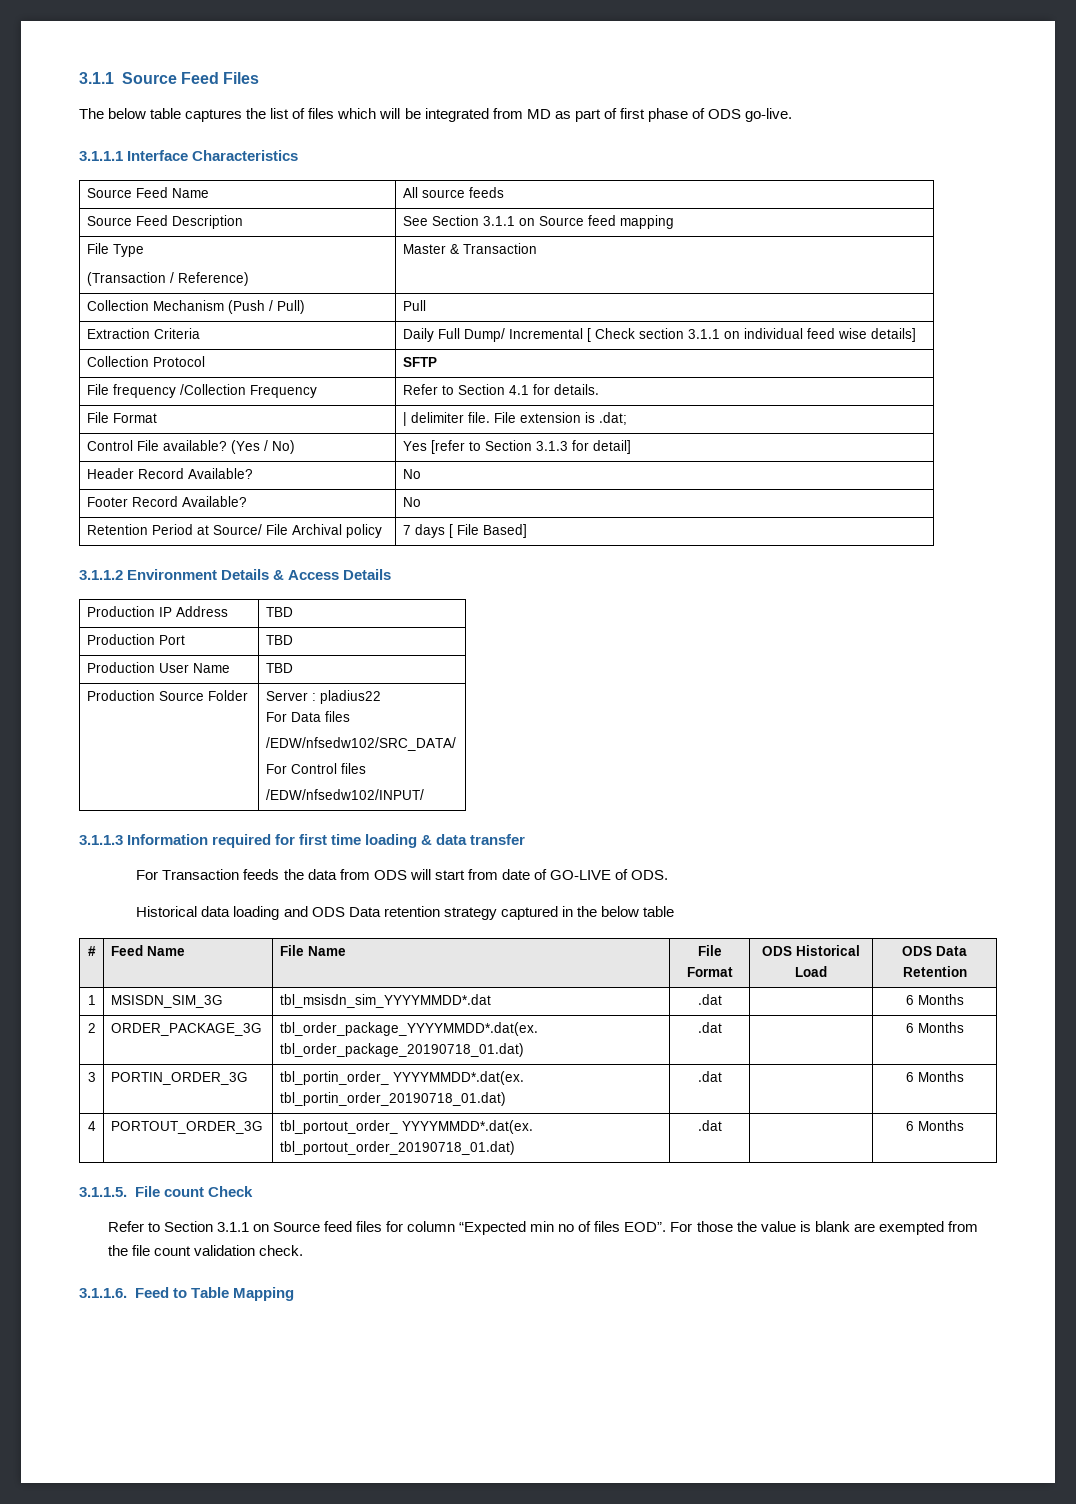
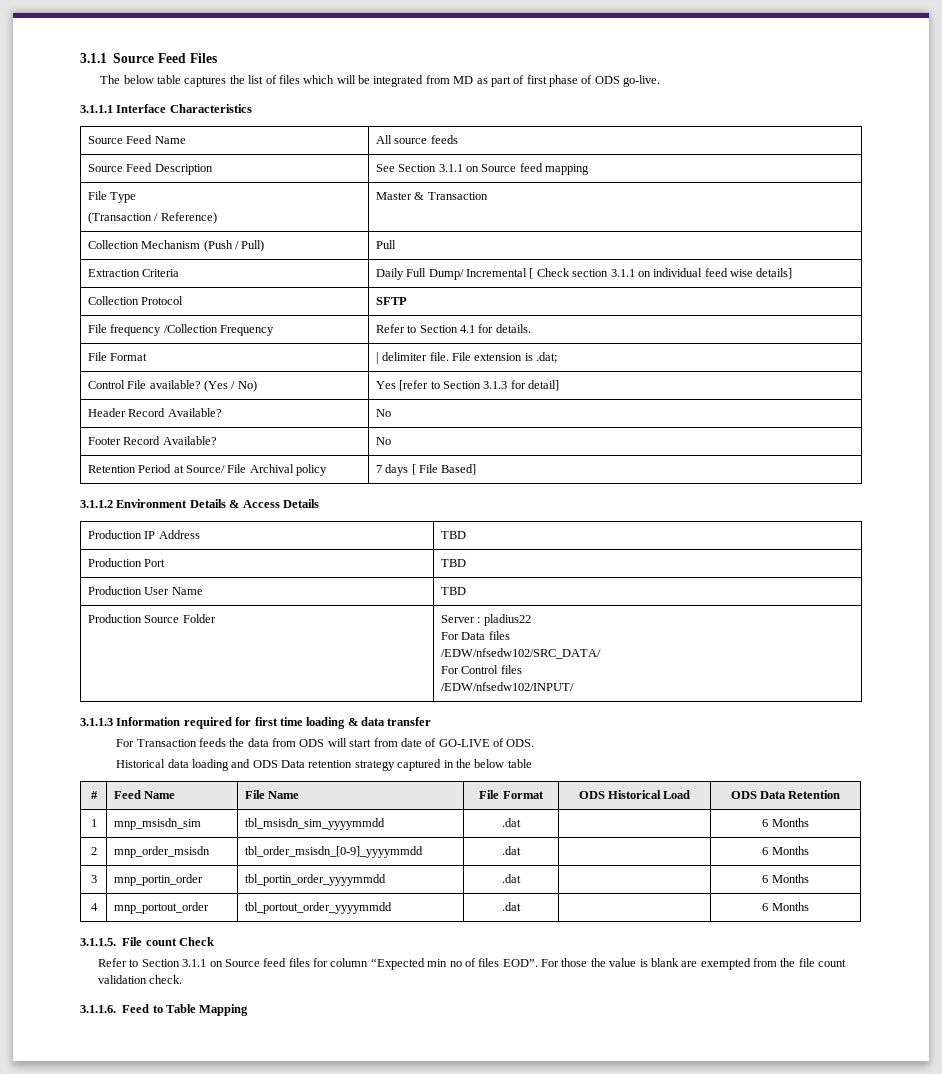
[110,995,223,1008] [279,994,491,1008] MSISDN_SIM_3G | tbl_msisdn_sim_YYYYMMDD*.dat -> [113,818,201,830] [244,818,385,830] mnp_msisdn_sim | tbl_msisdn_sim_yyyymmdd
[110,1023,262,1036] [279,1022,538,1036] [279,1043,524,1057] ORDER_PACKAGE_3G | tbl_order_package_YYYYMMDD*.dat(ex. tbl_order_package_20190718_01.dat) -> [113,846,210,858] [244,846,423,858] mnp_order_msisdn | tbl_order_msisdn_[0-9]_yyyymmdd
[110,1072,248,1085] [279,1071,524,1085] [279,1092,506,1106] PORTIN_ORDER_3G | tbl_portin_order_ YYYYMMDD*.dat(ex. tbl_portin_order_20190718_01.dat) -> [113,874,203,886] [244,874,386,886] mnp_portin_order | tbl_portin_order_yyyymmdd
[110,1121,263,1134] [279,1120,533,1134] [279,1141,515,1155] PORTOUT_ORDER_3G | tbl_portout_order_ YYYYMMDD*.dat(ex. tbl_portout_order_20190718_01.dat) -> [113,902,209,914] [244,902,392,914] mnp_portout_order | tbl_portout_order_yyyymmdd

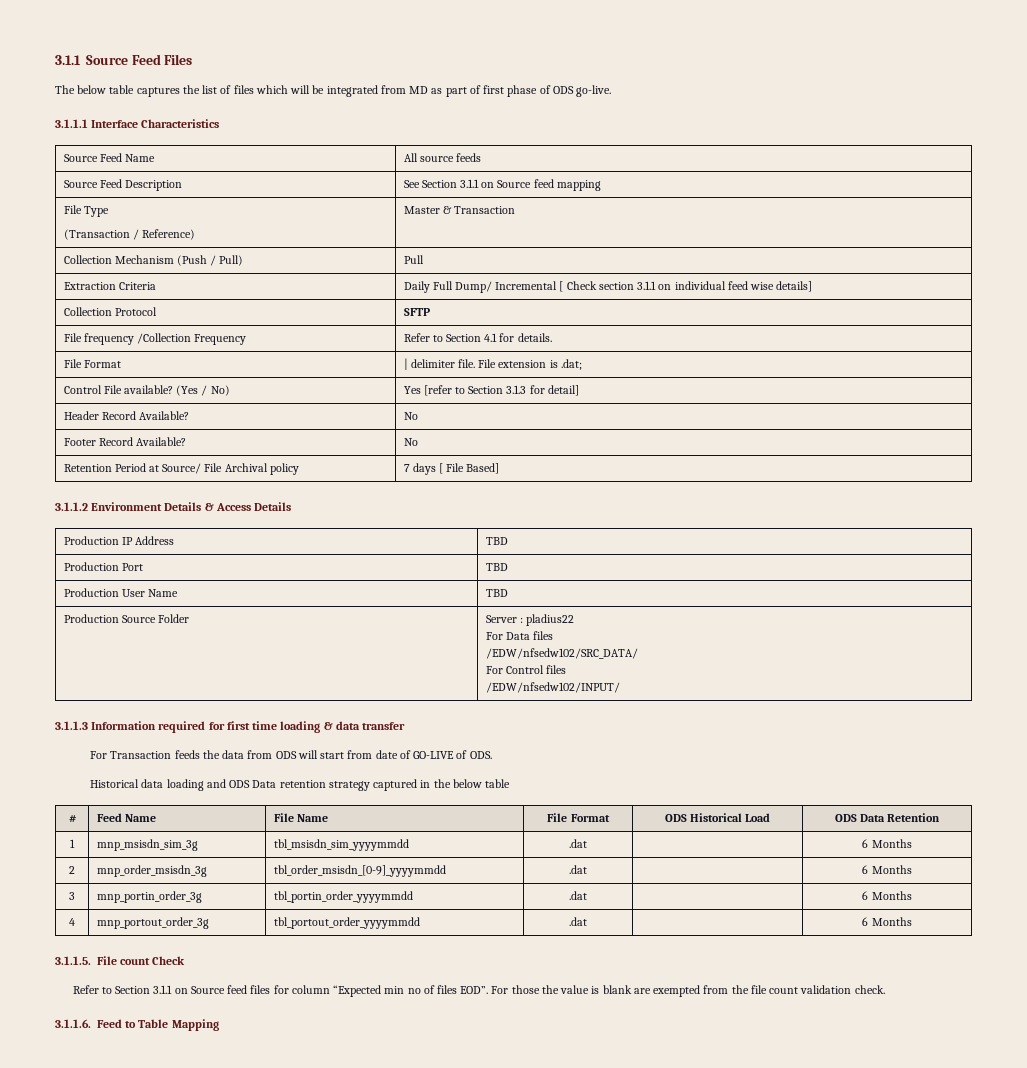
[113,818,201,830] mnp_msisdn_sim -> [96,839,198,851] mnp_msisdn_sim_3g
[113,846,210,858] mnp_order_msisdn -> [96,865,207,877] mnp_order_msisdn_3g
[113,874,203,886] mnp_portin_order -> [96,891,202,903] mnp_portin_order_3g
[113,902,209,914] mnp_portout_order -> [96,917,209,929] mnp_portout_order_3g

